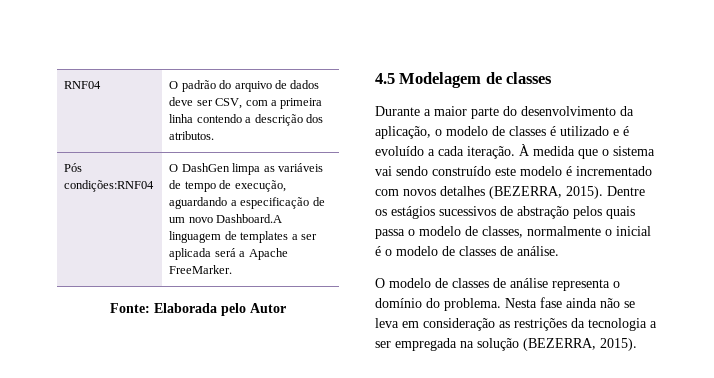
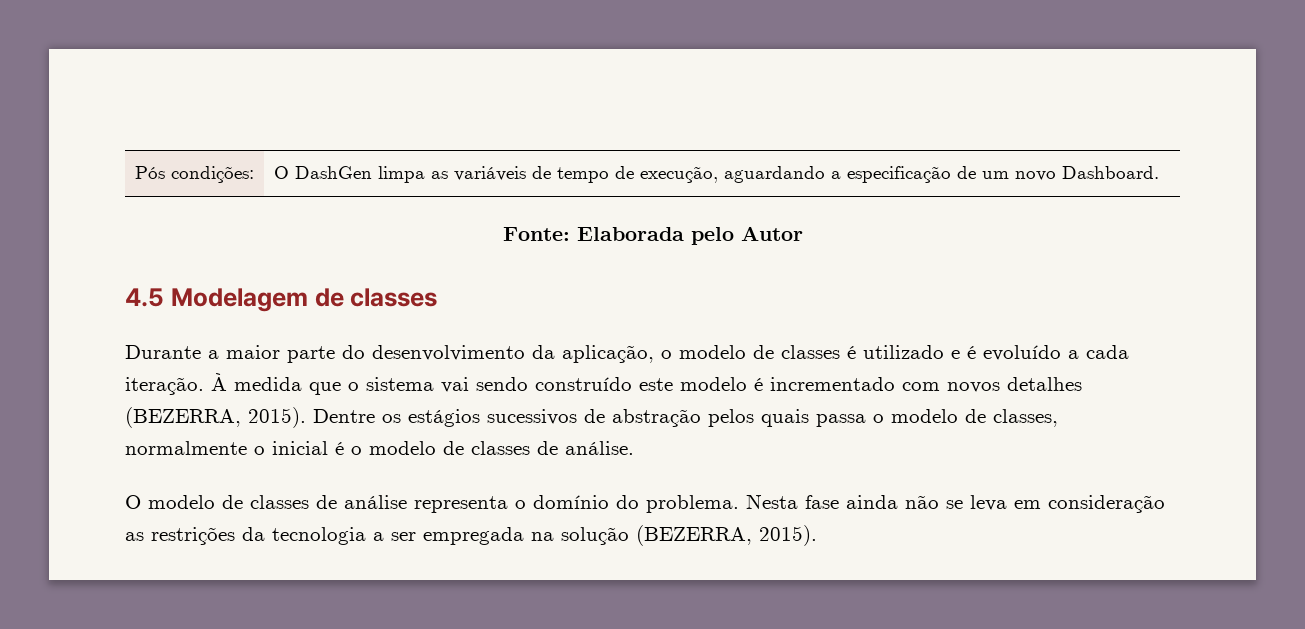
[64,81,102,89] [169,80,320,92] [169,97,323,109] [169,114,323,126] [169,131,215,140] [64,163,83,172] [64,180,155,192] RNF04 | O padrão do arquivo de dados deve ser CSV, com a primeira linha contendo a descrição dos atributos. // Pós condições:RNF04 -> [134,166,254,183] Pós condições:
[216,214,283,223] [169,231,317,243] [169,248,288,260] [169,265,233,274] Dashboard.A linguagem de templates a ser aplicada será a Apache FreeMarker. -> [1061,166,1159,179] Dashboard.

